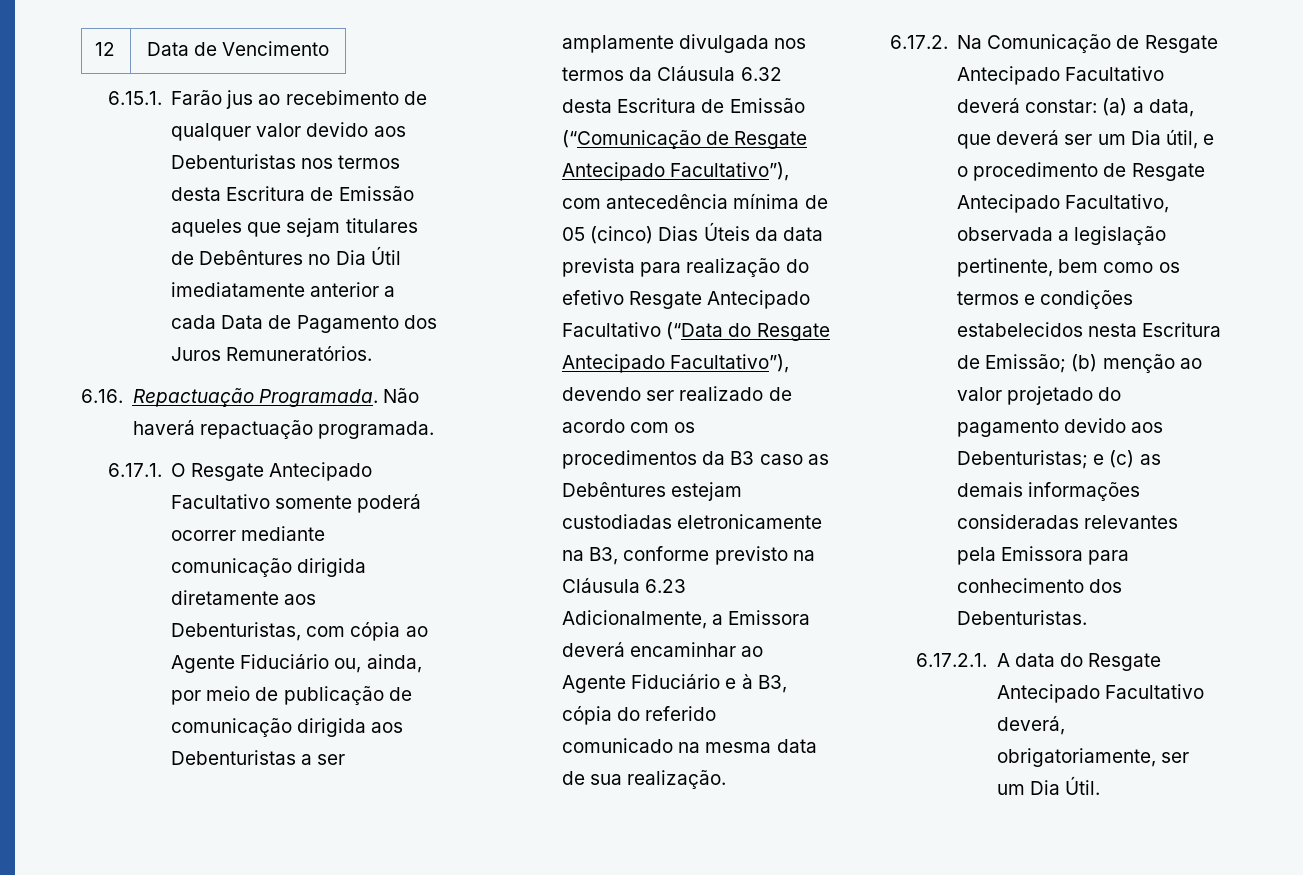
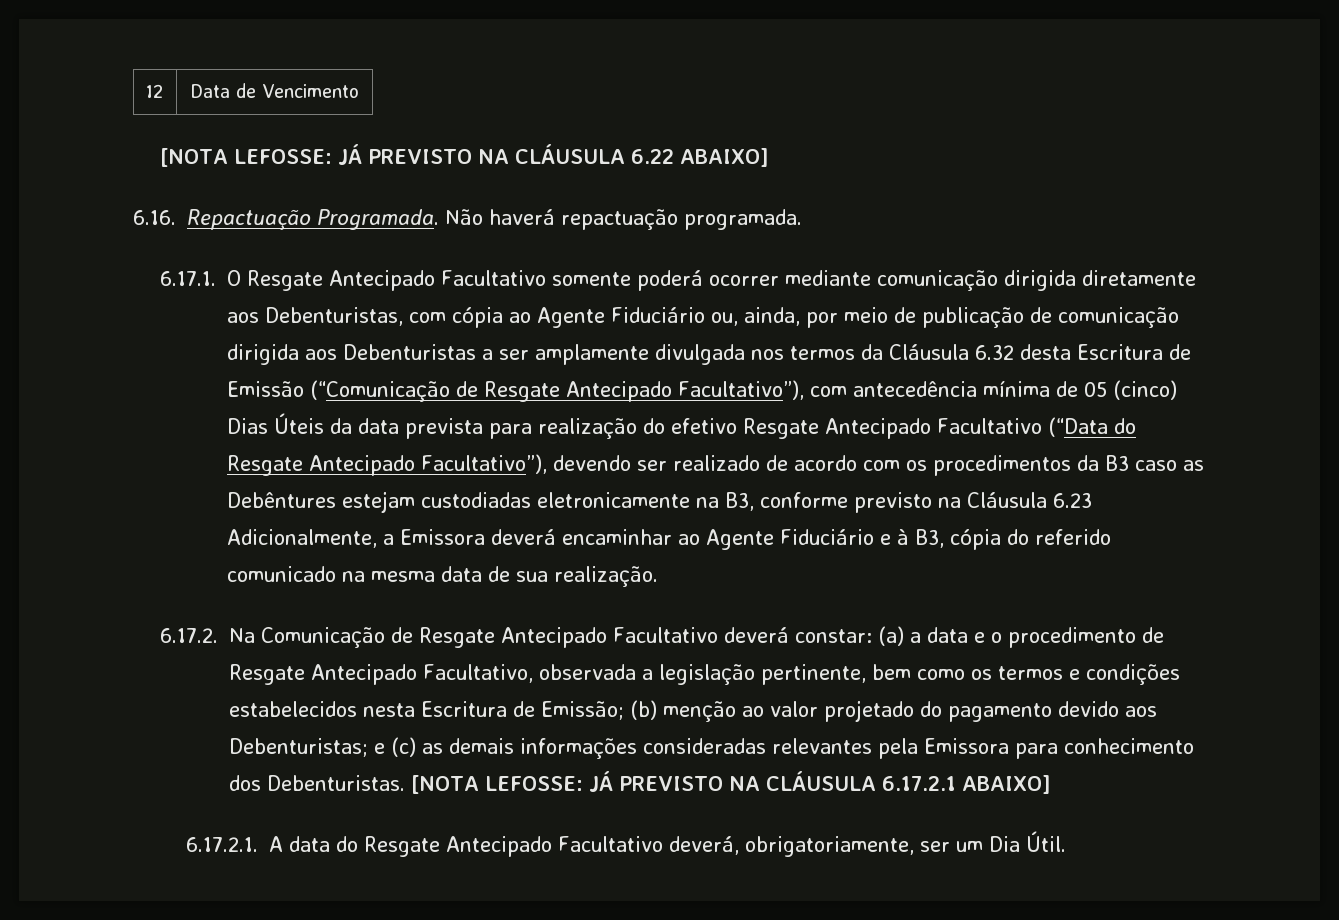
[107,90,427,109] [171,122,406,141] [171,154,401,169] [171,186,414,201] [171,218,418,237] [171,246,401,265] [171,282,396,297] [171,315,437,333] [171,346,373,361] 6.15.1. Farão jus ao recebimento de qualquer valor devido aos Debenturistas nos termos desta Escritura de Emissão aqueles que sejam titulares de Debêntures no Dia Útil imediatamente anterior a cada Data de Pagamento dos Juros Remuneratórios. -> [159,144,769,167] [NOTA LEFOSSE: JÁ PREVISTO NA CLÁUSULA 6.22 ABAIXO]
[1148,99,1194,117] [957,129,1198,149] data, que deverá ser um Dia útil, -> [926,627,968,643] data
(1088, 617) none -> [410,771,1051,794] [NOTA LEFOSSE: JÁ PREVISTO NA CLÁUSULA 6.17.2.1 ABAIXO]

